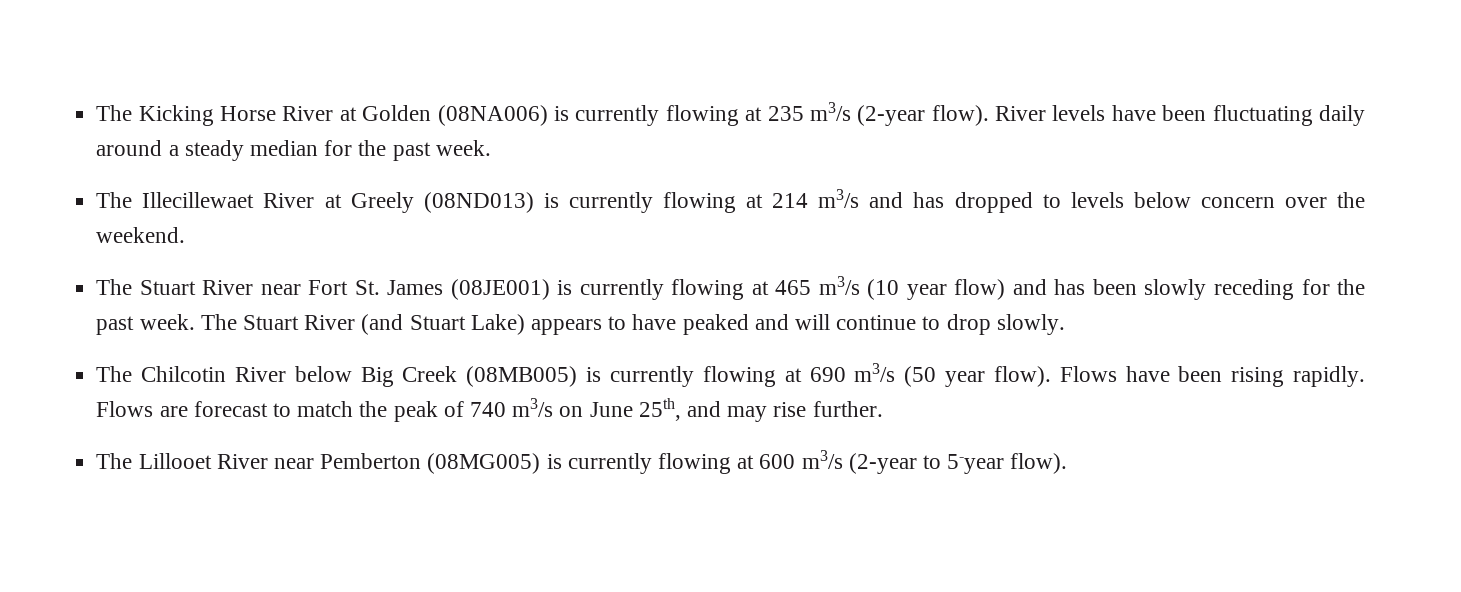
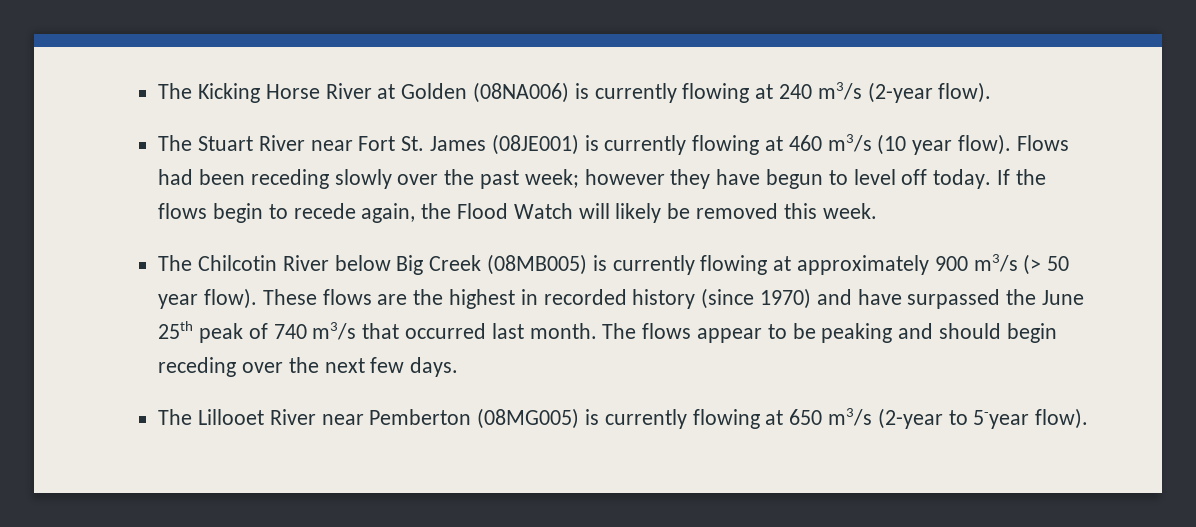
[767,106,804,121] 235 -> [778,84,812,99] 240
[995,105,1366,126] [96,140,491,161] [96,189,1365,213] [96,227,186,243] River levels have been fluctuating daily around a steady median for the past week. // The Illecillewaet River at Greely (08ND013) is currently flowing at 214 m3/s and has dropped to levels below concern over the weekend. -> (992, 92) none
[775,280,812,295] 465 -> [788,135,822,151] 460
[954,279,1365,300] [96,314,1065,335] flow) and has been slowly receding for the past week. The Stuart River (and Stuart Lake) appears to have peaked and will continue to drop slowly. -> [958,134,1069,155] [158,169,1046,189] [158,203,877,223] flow). Flows had been receding slowly over the past week; however they have begun to level off today. If the flows begin to recede again, the Flood Watch will likely be removed this week.
[809,363,1365,387] [96,398,883,422] 690 m3/s (50 year flow). Flows have been rising rapidly. Flows are forecast to match the peak of 740 m3/s on June 25th, and may rise further. -> [796,254,1070,275] [158,288,1085,309] [158,321,1057,343] [158,357,459,377] approximately 900 m3/s (> 50 year flow). These flows are the highest in recorded history (since 1970) and have surpassed the June 25th peak of 740 m3/s that occurred last month. The flows appear to be peaking and should begin receding over the next few days.
[759,454,796,469] 600 -> [789,409,823,425] 650

